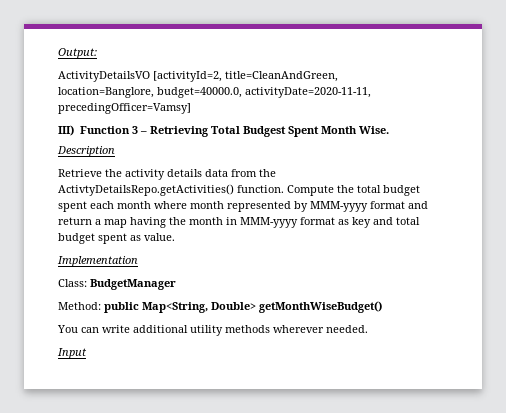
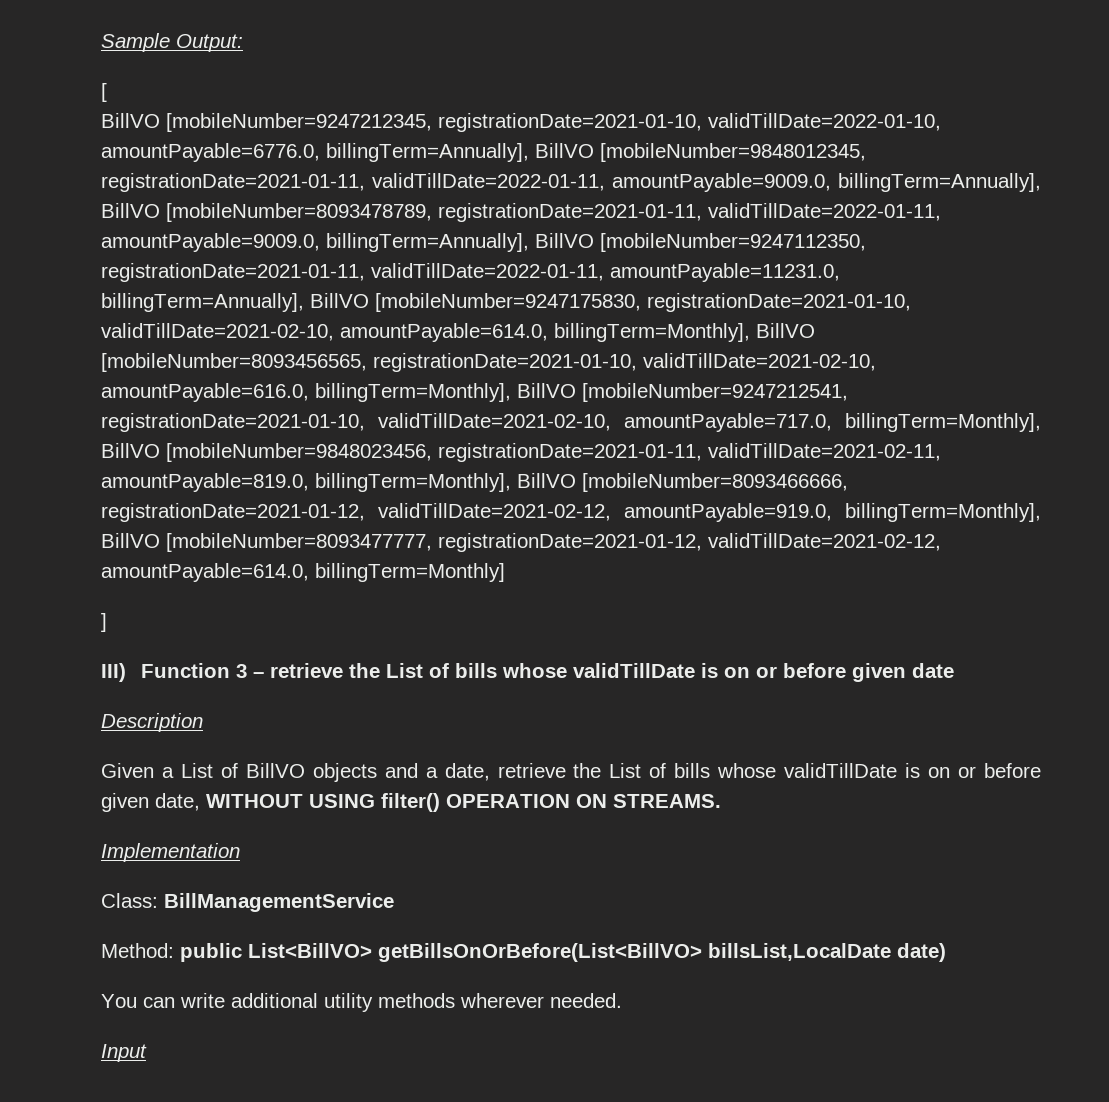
(58, 53) none -> [101,33,170,52] Sample
[58,71,338,82] [58,87,371,98] [58,103,191,114] [58,125,389,137] [57,146,115,157] [58,169,276,180] [58,184,420,196] [58,201,428,212] [58,217,420,228] [58,233,175,244] ActivityDetailsVO [activityId=2, title=CleanAndGreen, location=Banglore, budget=40000.0, activityDate=2020-11-11, precedingOfficer=Vamsy] // III) Function 3 – Retrieving Total Budgest Spent Month Wise. // Description // Retrieve the activity details data from the ActivtyDetailsRepo.getActivities() function. Compute the total budget spent each month where month represented by MMM-yyyy format and return a map having the month in MMM-yyyy format as key and total budget spent as value. -> [101,83,107,102] [101,113,941,132] [101,143,866,162] [101,173,1041,192] [101,203,941,222] [101,233,866,252] [101,263,840,282] [101,293,911,312] [101,323,815,342] [101,353,876,372] [101,383,848,402] [101,413,1041,432] [101,443,941,462] [101,473,848,492] [101,503,1041,522] [101,533,941,552] [101,563,505,582] [101,613,107,632] [101,663,955,682] [101,713,203,732] [101,763,1041,782] [101,793,721,812] [ // BillVO [mobileNumber=9247212345, registrationDate=2021-01-10, validTillDate=2022-01-10, amountPayable=6776.0, billingTerm=Annually], BillVO [mobileNumber=9848012345, registrationDate=2021-01-11, validTillDate=2022-01-11, amountPayable=9009.0, billingTerm=Annually], BillVO [mobileNumber=8093478789, registrationDate=2021-01-11, validTillDate=2022-01-11, amountPayable=9009.0, billingTerm=Annually], BillVO [mobileNumber=9247112350, registrationDate=2021-01-11, validTillDate=2022-01-11, amountPayable=11231.0, billingTerm=Annually], BillVO [mobileNumber=9247175830, registrationDate=2021-01-10, validTillDate=2021-02-10, amountPayable=614.0, billingTerm=Monthly], BillVO [mobileNumber=8093456565, registrationDate=2021-01-10, validTillDate=2021-02-10, amountPayable=616.0, billingTerm=Monthly], BillVO [mobileNumber=9247212541, registrationDate=2021-01-10, validTillDate=2021-02-10, amountPayable=717.0, billingTerm=Monthly], BillVO [mobileNumber=9848023456, registrationDate=2021-01-11, validTillDate=2021-02-11, amountPayable=819.0, billingTerm=Monthly], BillVO [mobileNumber=8093466666, registrationDate=2021-01-12, validTillDate=2021-02-12, amountPayable=919.0, billingTerm=Monthly], BillVO [mobileNumber=8093477777, registrationDate=2021-01-12, validTillDate=2021-02-12, amountPayable=614.0, billingTerm=Monthly] // ] // III) Function 3 – retrieve the List of bills whose validTillDate is on or before given date // Description // Given a List of BillVO objects and a date, retrieve the List of bills whose validTillDate is on or before given date, WITHOUT USING filter() OPERATION ON STREAMS.
[90,279,176,290] BudgetManager -> [164,893,394,912] BillManagementService
[142,301,382,313] Map<String, Double> getMonthWiseBudget() -> [248,943,946,962] List<BillVO> getBillsOnOrBefore(List<BillVO> billsList,LocalDate date)

